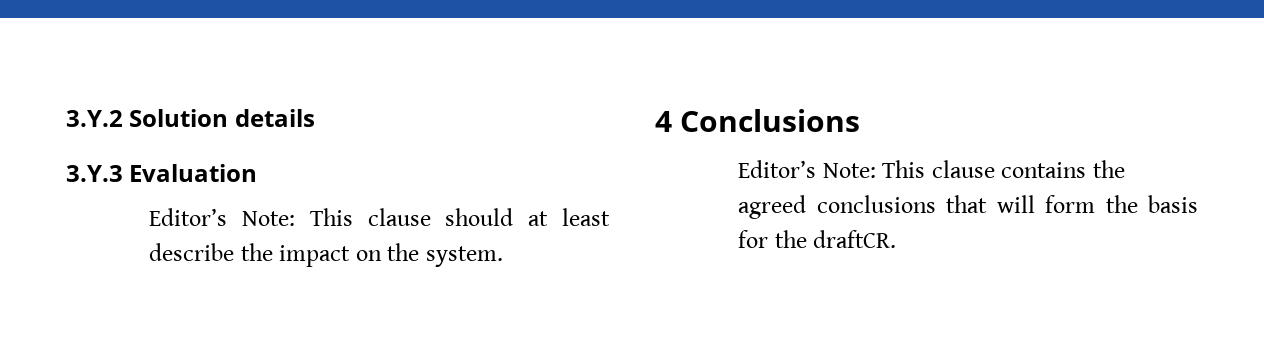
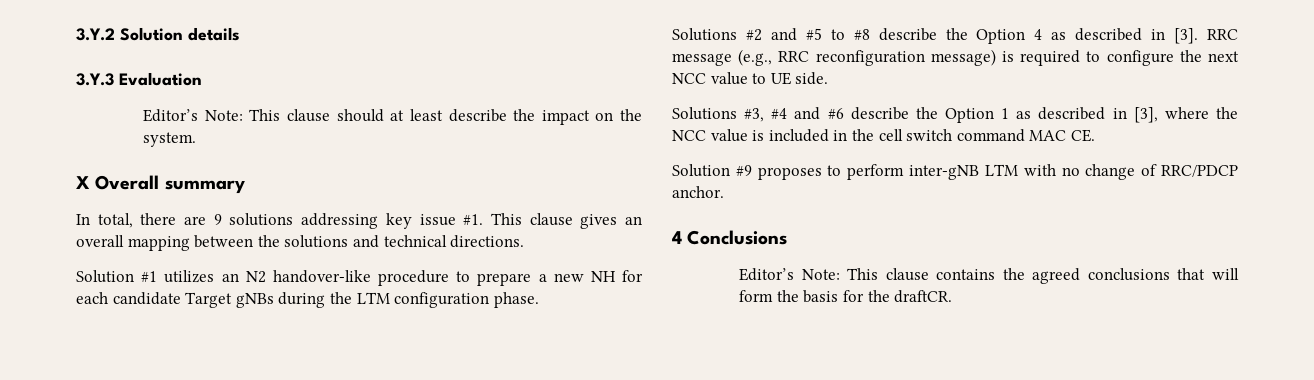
(503, 256) none -> [76,175,245,194] [76,213,642,229] [76,235,525,251] [76,270,643,286] [76,292,539,308] [672,28,1238,44] [672,49,1239,66] [672,72,829,85] [672,107,1238,123] [672,129,1095,142] [672,164,1238,180] [672,186,724,198] // X Overall summary // In total, there are 9 solutions addressing key issue #1. This clause gives an overall mapping between the solutions and technical directions. // Solution #1 utilizes an N2 handover-like procedure to prepare a new NH for each candidate Target gNBs during the LTM configuration phase. // Solutions #2 and #5 to #8 describe the Option 4 as described in [3]. RRC message (e.g., RRC reconfiguration message) is required to configure the next NCC value to UE side. // Solutions #3, #4 and #6 describe the Option 1 as described in [3], where the NCC value is included in the cell switch command MAC CE. // Solution #9 proposes to perform inter-gNB LTM with no change of RRC/PDCP anchor.

